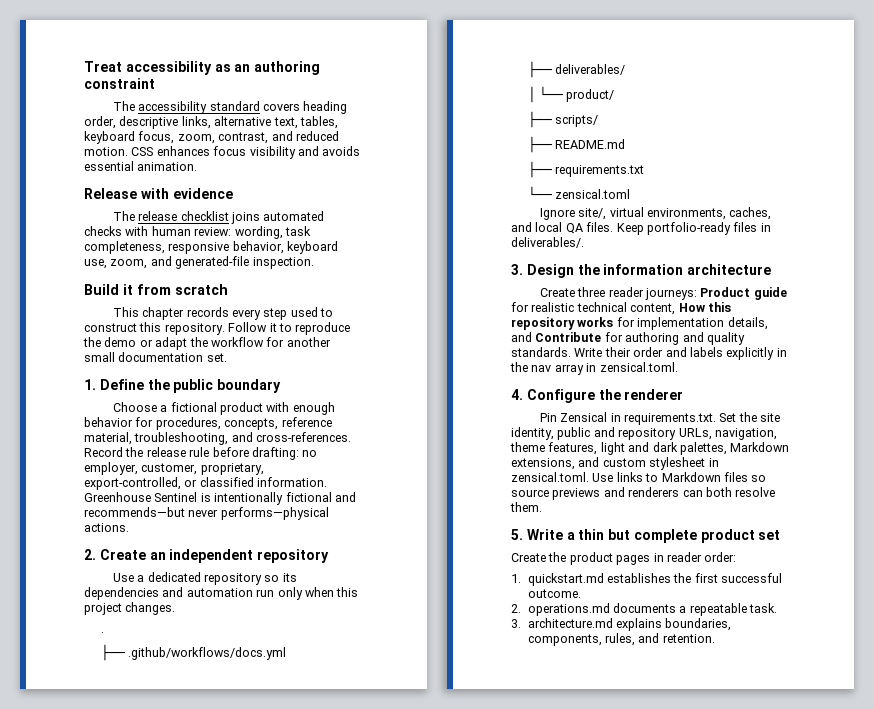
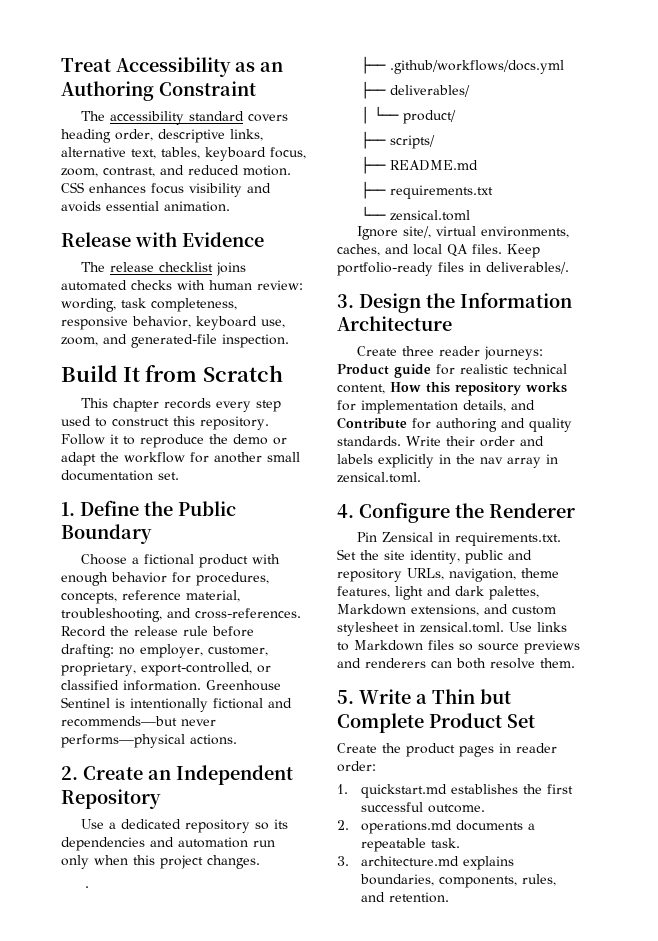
[125,61,212,75] accessibility -> [116,57,231,77] Accessibility
[254,61,321,75] [84,78,155,89] authoring constraint -> [61,81,256,101] Authoring Constraint
[172,188,233,199] evidence -> [182,232,264,247] Evidence
[123,284,228,295] it from scratch -> [122,365,283,382] It from Scratch
[173,379,282,393] public boundary -> [178,501,236,516] [61,524,152,544] Public Boundary
[169,549,330,563] independent repository -> [176,765,293,785] [61,789,161,809] Independent Repository
[603,264,772,275] information architecture -> [460,292,572,308] [337,316,452,331] Information Architecture
[624,389,684,400] renderer -> [489,503,575,518] Renderer
[578,529,781,543] thin but complete product set -> [432,689,511,704] [337,713,535,733] Thin but Complete Product Set

